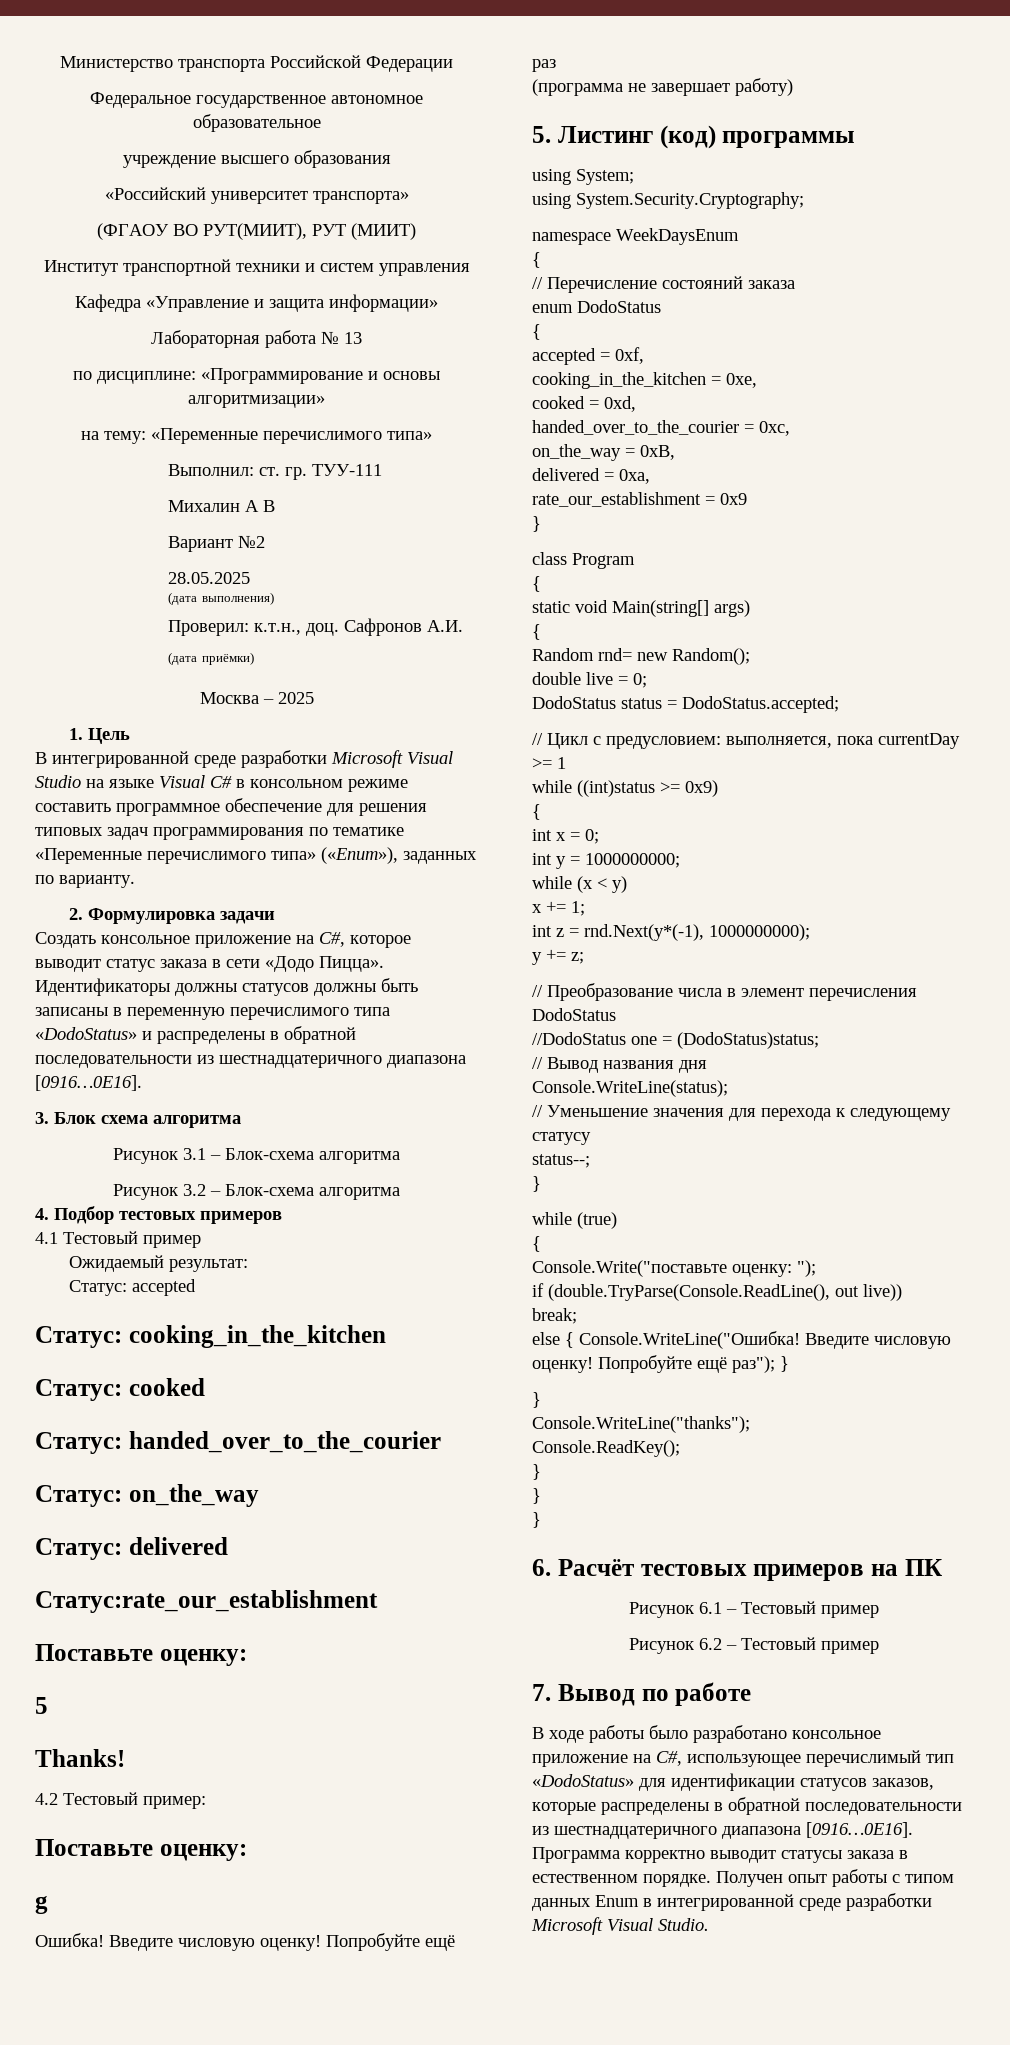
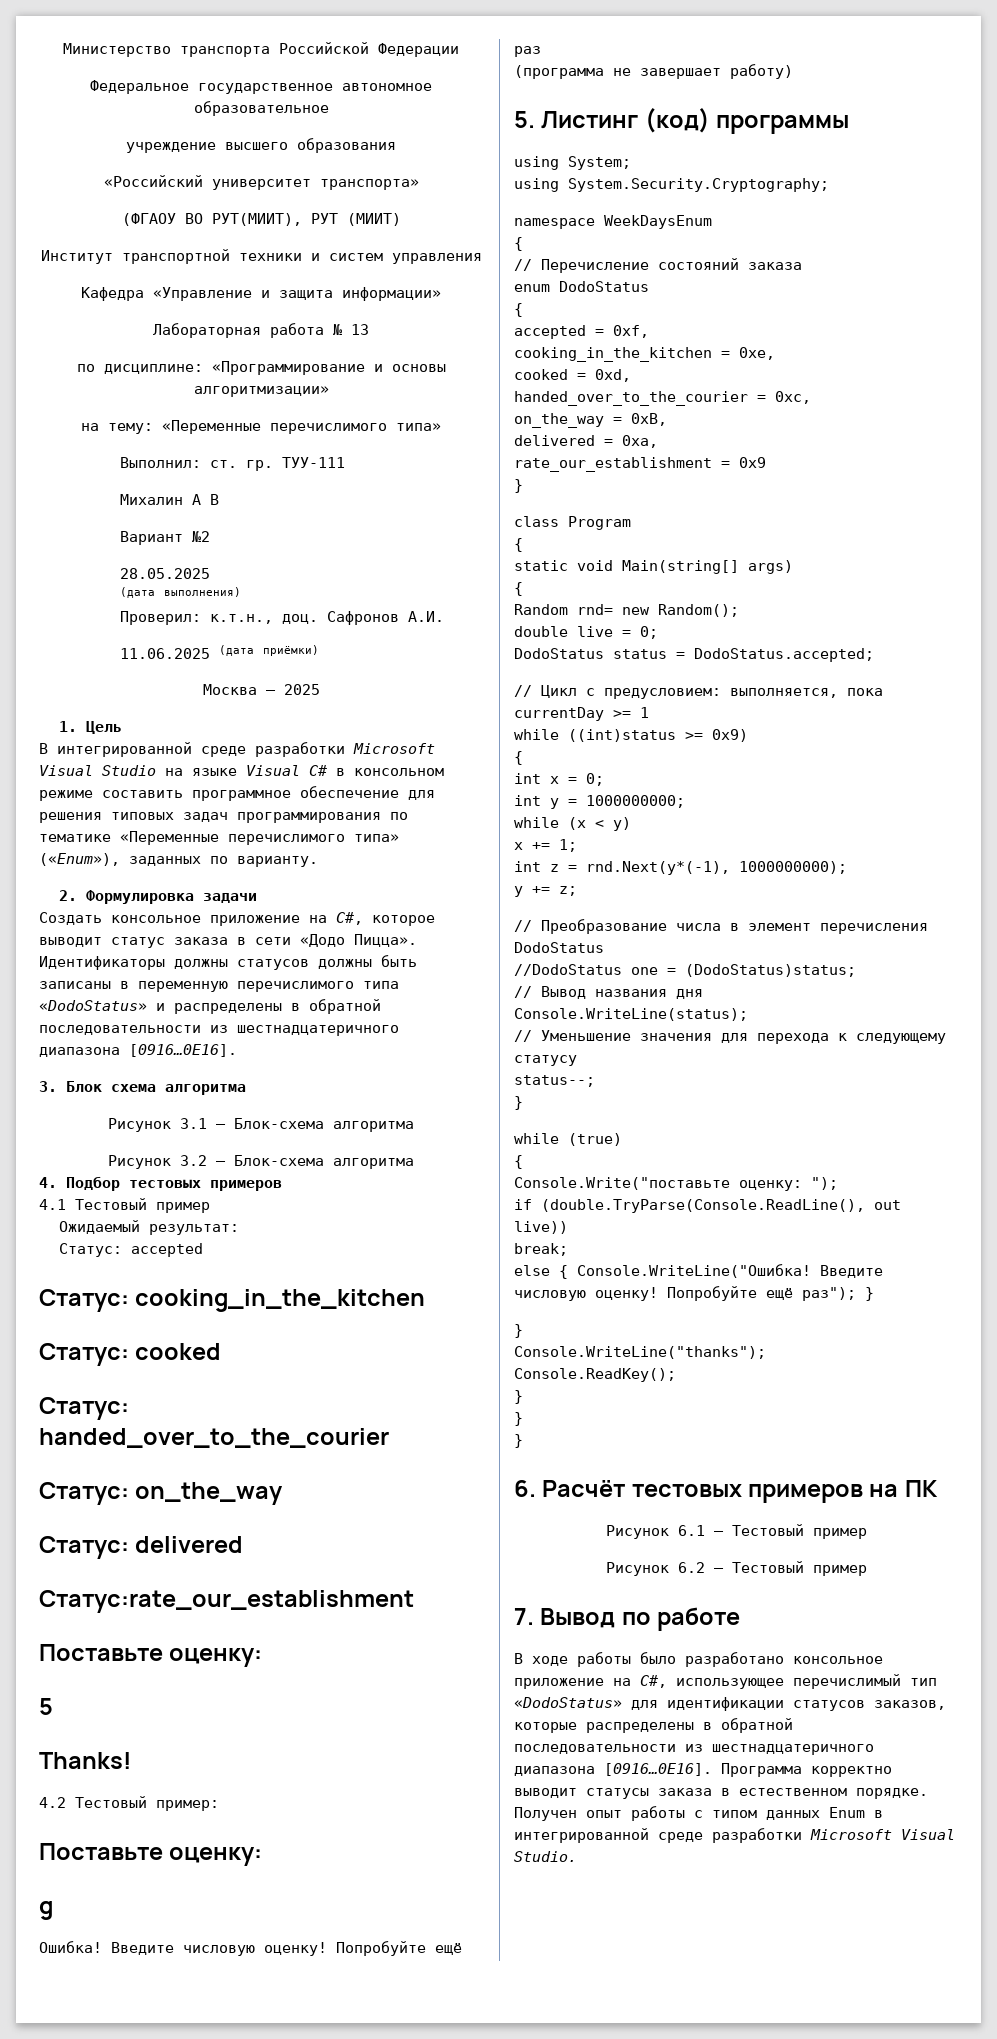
(463, 626) none -> [119,648,210,659] 11.06.2025

